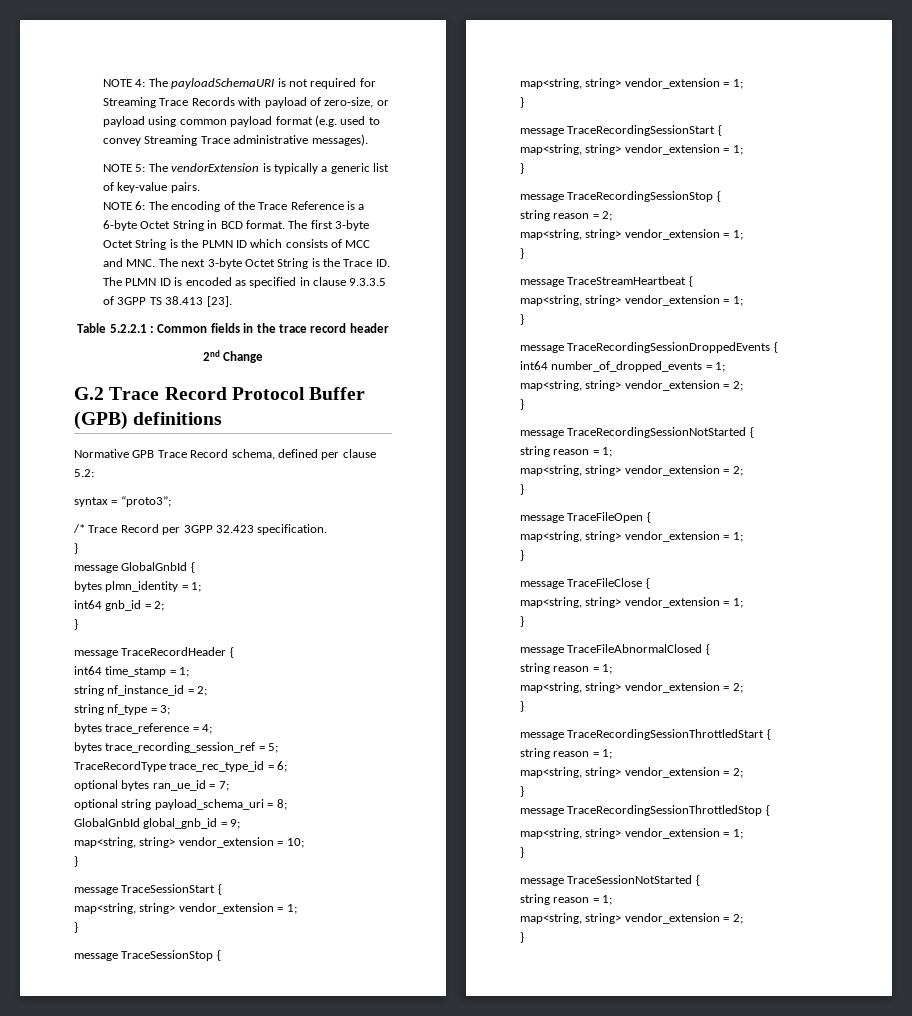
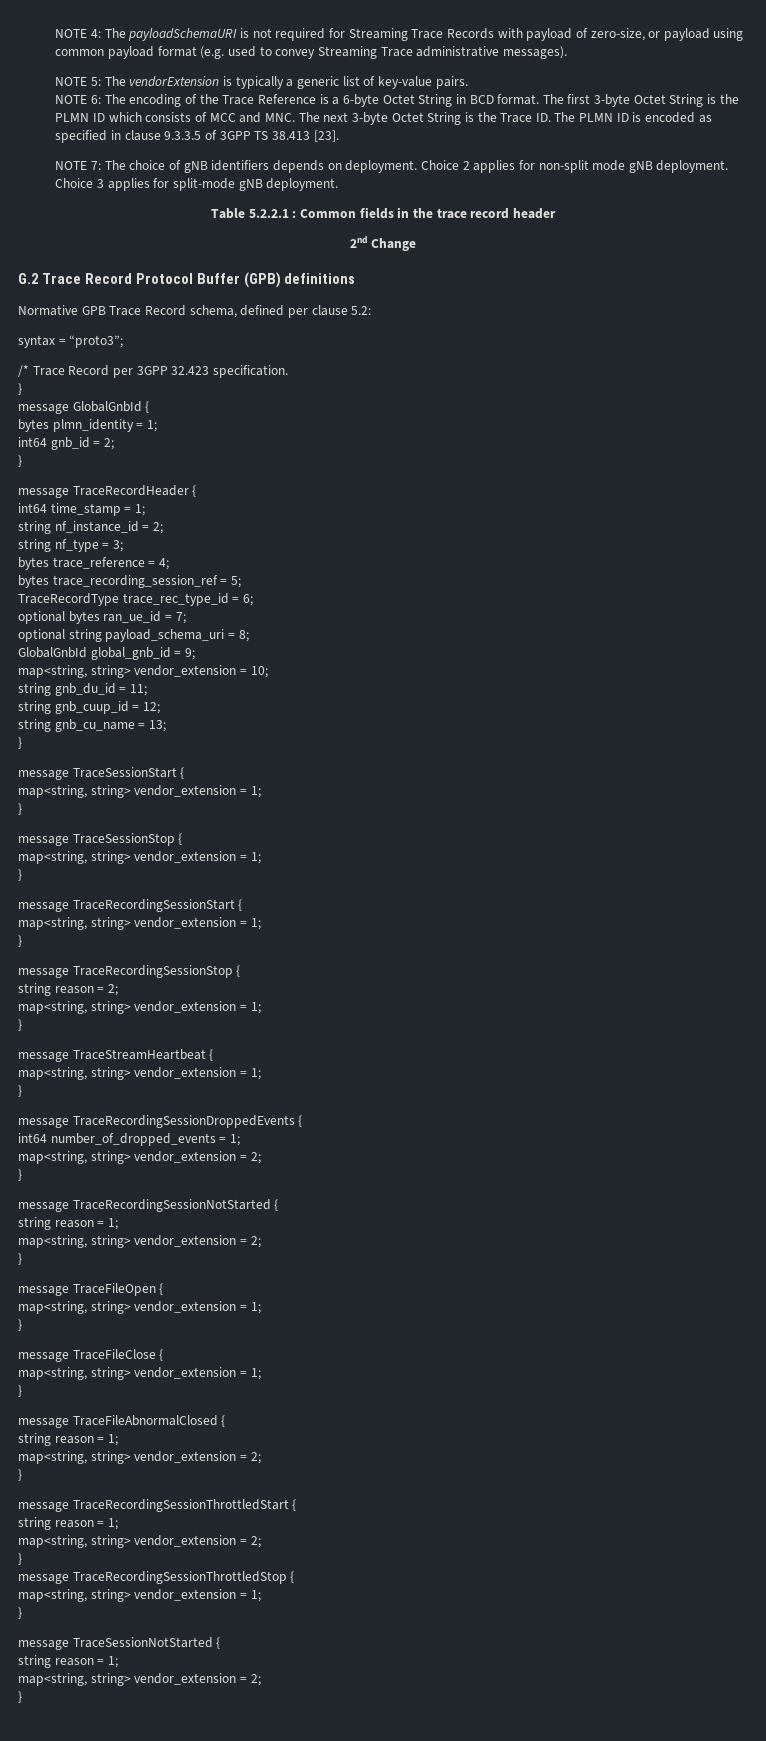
(232, 301) none -> [55,160,729,173] [55,178,339,191] // NOTE 7: The choice of gNB identifiers depends on deployment. Choice 2 applies for non-split mode gNB deployment. Choice 3 applies for split-mode gNB deployment.
(304, 843) none -> [18,683,147,696] [18,701,160,714] [18,719,166,732] // string gnb_du_id = 11; // string gnb_cuup_id = 12; // string gnb_cu_name = 13;

